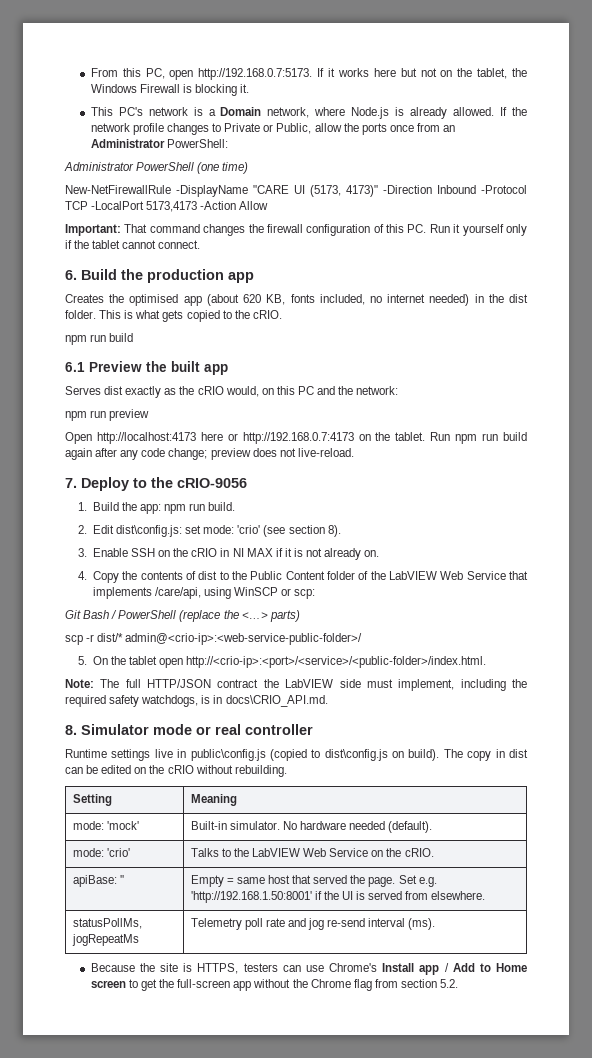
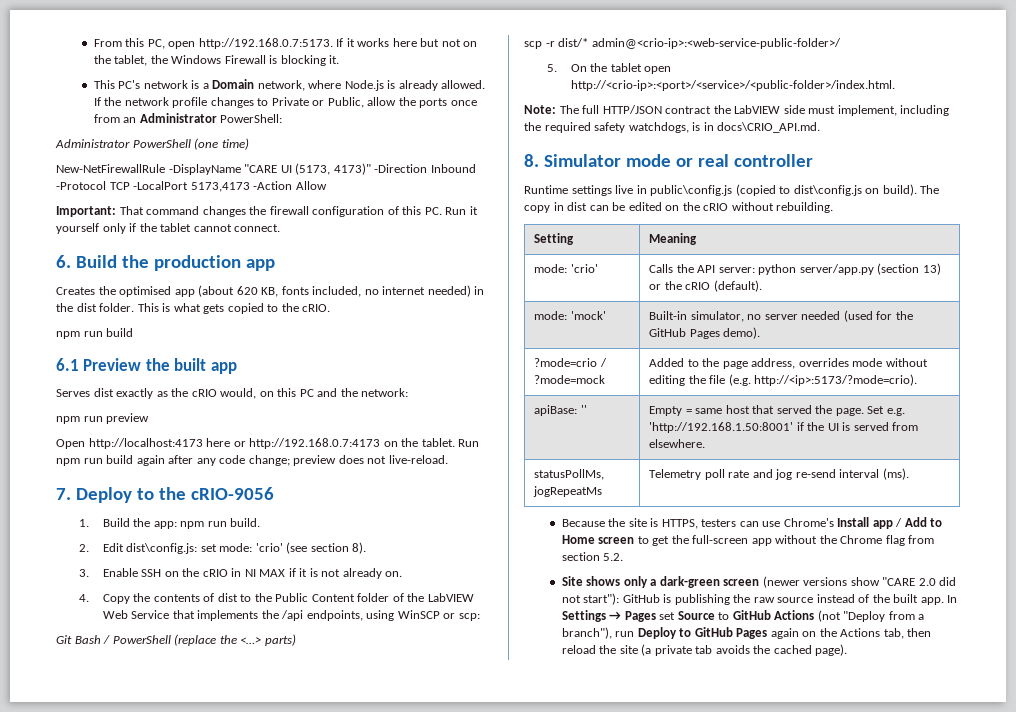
[154,587,201,599] /care/api, -> [261,610,363,621] the /api endpoints,
[106,821,139,830] [190,821,433,833] [72,848,130,857] [190,848,434,857] 'mock' | Built-in simulator. No hardware needed (default). // mode: 'crio' | Talks to the LabVIEW Web Service on the cRIO. -> [570,264,598,273] [649,263,941,275] [649,280,762,292] [534,311,606,320] [649,310,913,322] [649,327,761,339] [534,358,607,367] [534,375,606,384] [649,358,928,369] [649,374,918,386] 'crio' | Calls the API server: python server/app.py (section 13) or the cRIO (default). // mode: 'mock' | Built-in simulator, no server needed (used for the GitHub Pages demo). // ?mode=crio / ?mode=mock | Added to the page address, overrides mode without editing the file (e.g. http://<ip>:5173/?mode=crio).
(459, 983) none -> [561,576,957,588] [561,593,958,605] [561,610,925,622] [561,627,932,639] [561,644,848,656] // Site shows only a dark-green screen (newer versions show "CARE 2.0 did not start"): GitHub is publishing the raw source instead of the built app. In Settings → Pages set Source to GitHub Actions (not "Deploy from a branch"), run Deploy to GitHub Pages again on the Actions tab, then reload the site (a private tab avoids the cached page).

